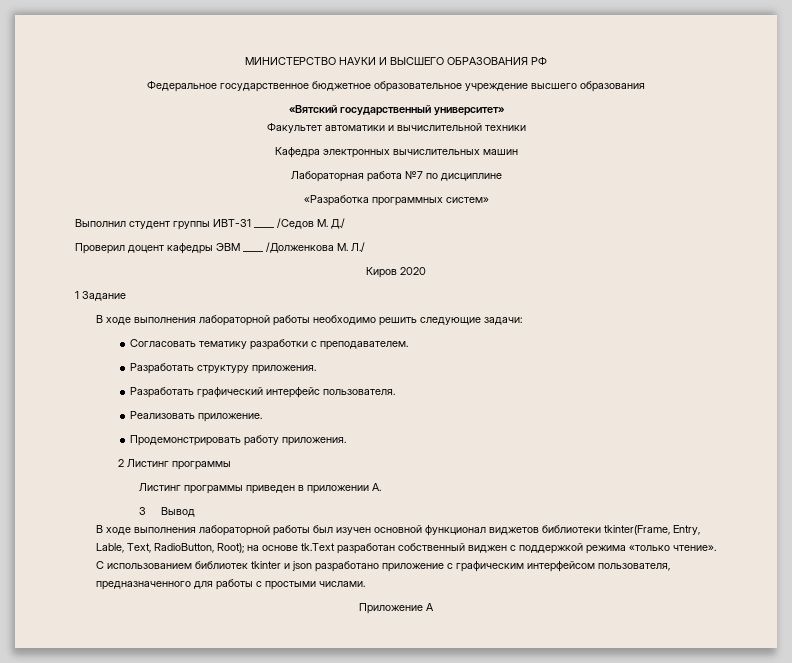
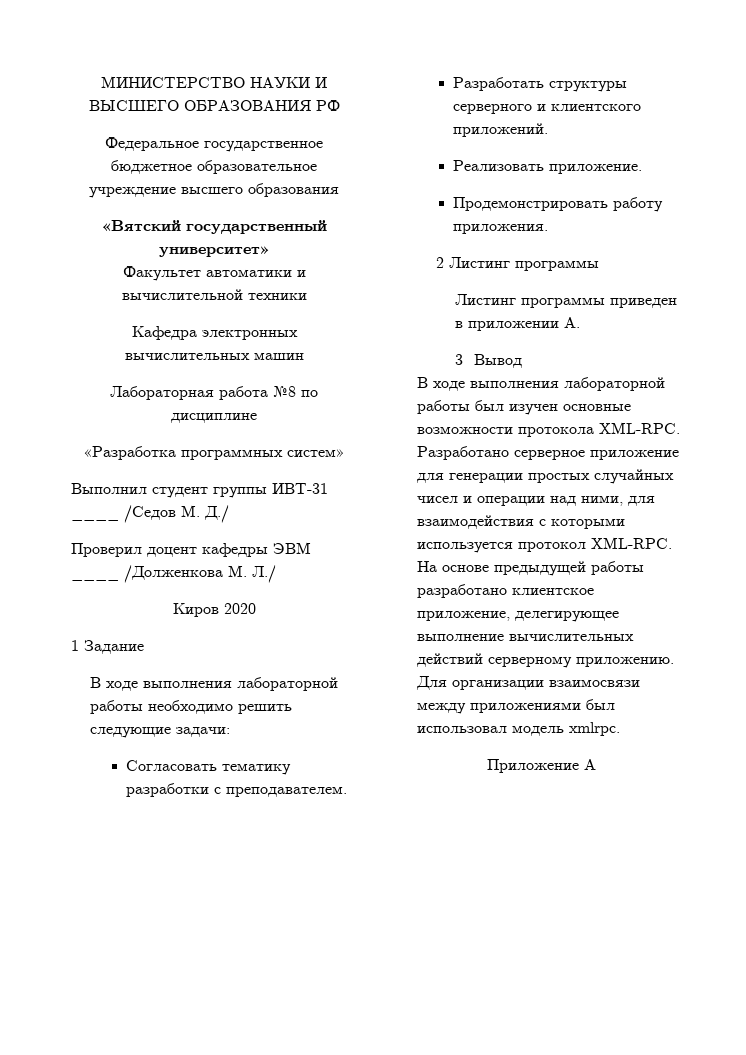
[404,171,423,179] №7 -> [273,386,296,397] №8
[196,365,316,374] [129,387,395,398] структуру приложения. // Разработать графический интерфейс пользователя. -> [549,81,628,92] [453,104,642,114] [453,123,549,137] структуры серверного и клиентского приложений.
[374,525,701,536] [96,543,717,554] [96,561,671,572] [96,579,366,590] основной функционал виджетов библиотеки tkinter(Frame, Entry, Lable, Text, RadioButton, Root); на основе tk.Text разработан собственный виджен с поддержкой режима «только чтение». С использованием библиотек tkinter и json разработано приложение с графическим интерфейсом пользователя, предназначенного для работы с простыми числами. -> [562,404,631,411] [416,422,680,437] [416,446,679,460] [416,469,674,484] [416,495,655,506] [416,515,625,529] [416,537,672,553] [416,561,644,576] [416,584,594,598] [416,611,619,622] [416,634,634,641] [416,653,674,668] [415,676,640,690] [416,699,615,714] [416,722,620,736] основные возможности протокола XML-RPC. Разработано серверное приложение для генерации простых случайных чисел и операции над ними, для взаимодействия с которыми используется протокол XML-RPC. На основе предыдущей работы разработано клиентское приложение, делегирующее выполнение вычислительных действий серверному приложению. Для организации взаимосвязи между приложениями был использовал модель xmlrpc.

